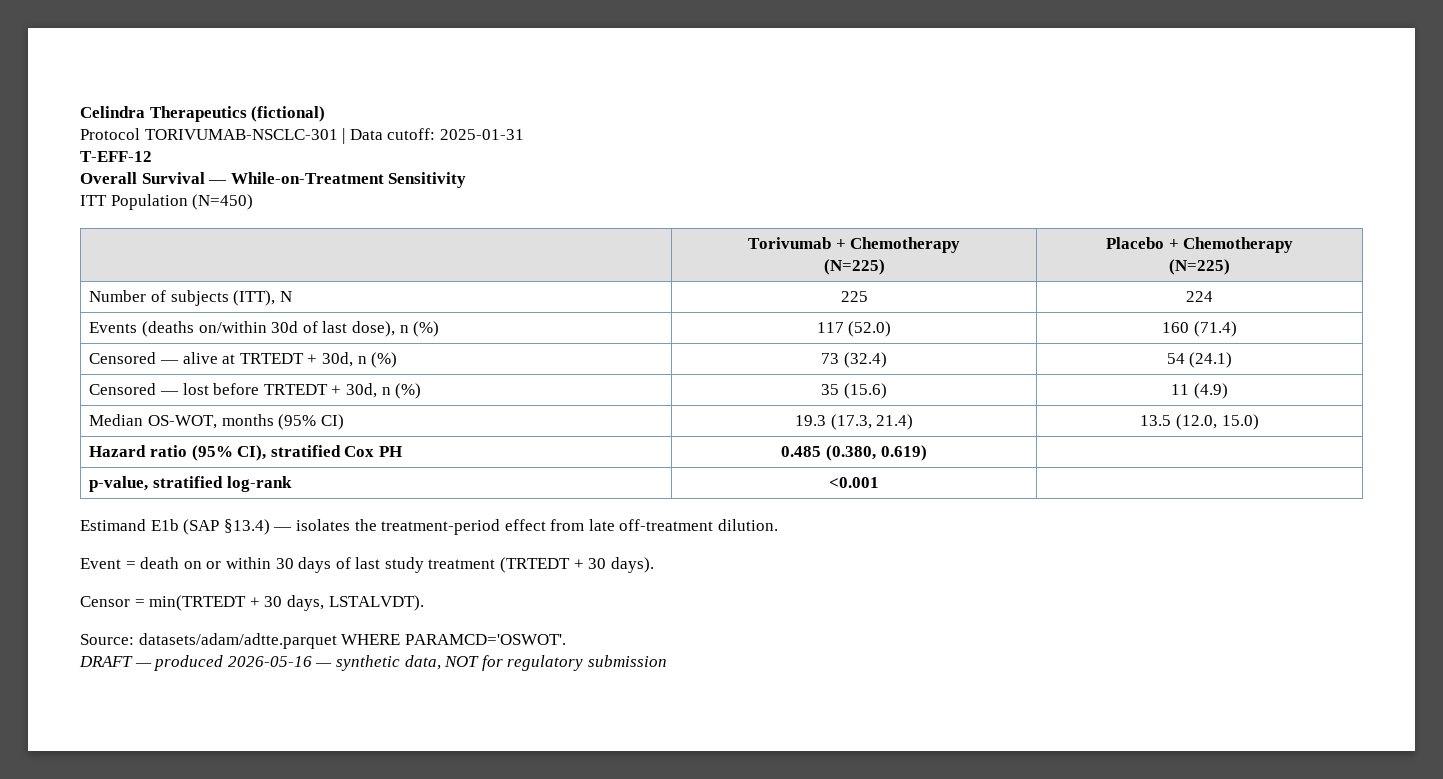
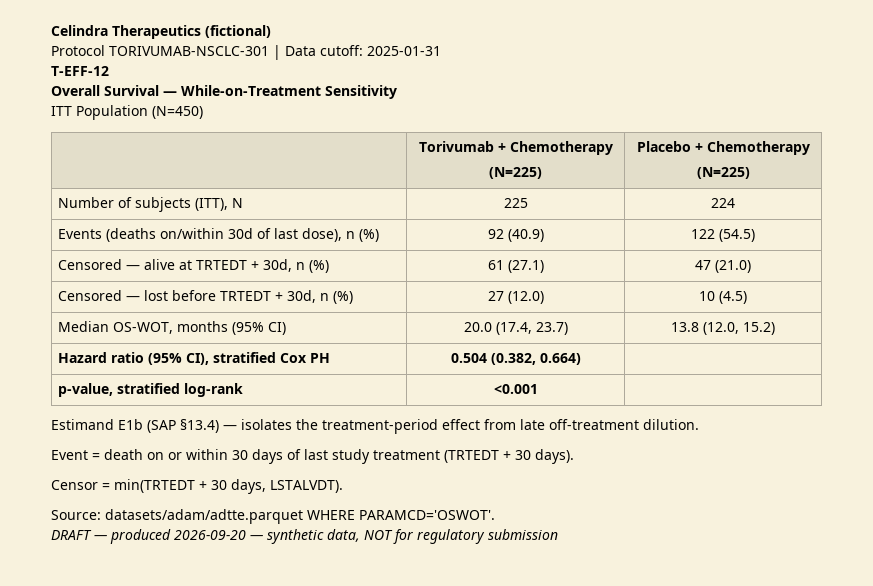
[816,321,892,337] [1162,321,1237,337] 117 (52.0) | 160 (71.4) -> [487,229,544,242] [691,229,755,242] 92 (40.9) | 122 (54.5)
[821,352,887,368] [1166,352,1233,368] 73 (32.4) | 54 (24.1) -> [487,260,544,273] [695,260,751,273] 61 (27.1) | 47 (21.0)
[821,383,887,399] [1171,383,1228,399] 35 (15.6) | 11 (4.9) -> [487,291,544,304] [699,291,747,304] 27 (12.0) | 10 (4.5)
[794,414,914,430] [1140,414,1259,430] 19.3 (17.3, 21.4) | 13.5 (12.0, 15.0) -> [463,322,568,335] [671,322,775,335] 20.0 (17.4, 23.7) | 13.8 (12.0, 15.2)
[781,445,927,461] 0.485 (0.380, 0.619) -> [450,353,581,365] 0.504 (0.382, 0.664)
[227,656,312,667] 2026-05-16 -> [174,530,246,540] 2026-09-20

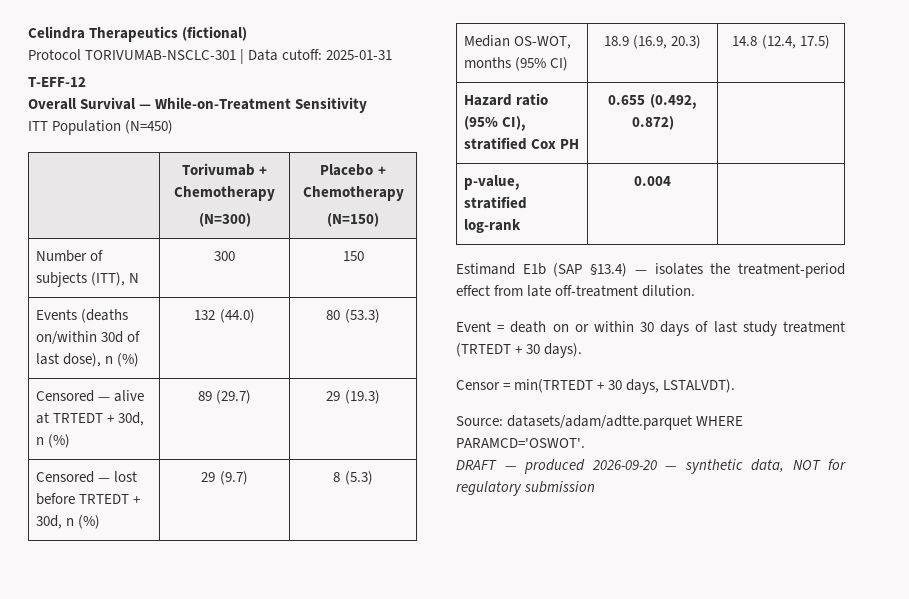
[489,167,542,179] (N=225) -> [198,213,251,227] (N=300)
[696,167,750,179] (N=225) -> [327,213,380,227] (N=150)
[503,198,528,208] [711,198,735,208] 225 | 224 -> [214,251,235,261] [342,251,364,261] 300 | 150
[487,229,544,242] [691,229,755,242] 92 (40.9) | 122 (54.5) -> [194,309,255,323] [326,309,380,323] 132 (44.0) | 80 (53.3)
[487,260,544,273] [695,260,751,273] 61 (27.1) | 47 (21.0) -> [197,390,252,404] [326,390,380,404] 89 (29.7) | 29 (19.3)
[487,291,544,304] [699,291,747,304] 27 (12.0) | 10 (4.5) -> [201,471,248,485] [333,471,373,485] 29 (9.7) | 8 (5.3)
[463,322,568,335] [671,322,775,335] 20.0 (17.4, 23.7) | 13.8 (12.0, 15.2) -> [603,35,702,49] [732,35,830,49] 18.9 (16.9, 20.3) | 14.8 (12.4, 17.5)
[450,353,581,365] 0.504 (0.382, 0.664) -> [608,94,697,109] [631,116,674,130] 0.655 (0.492, 0.872)
[493,384,538,394] <0.001 -> [634,176,671,186] 0.004

